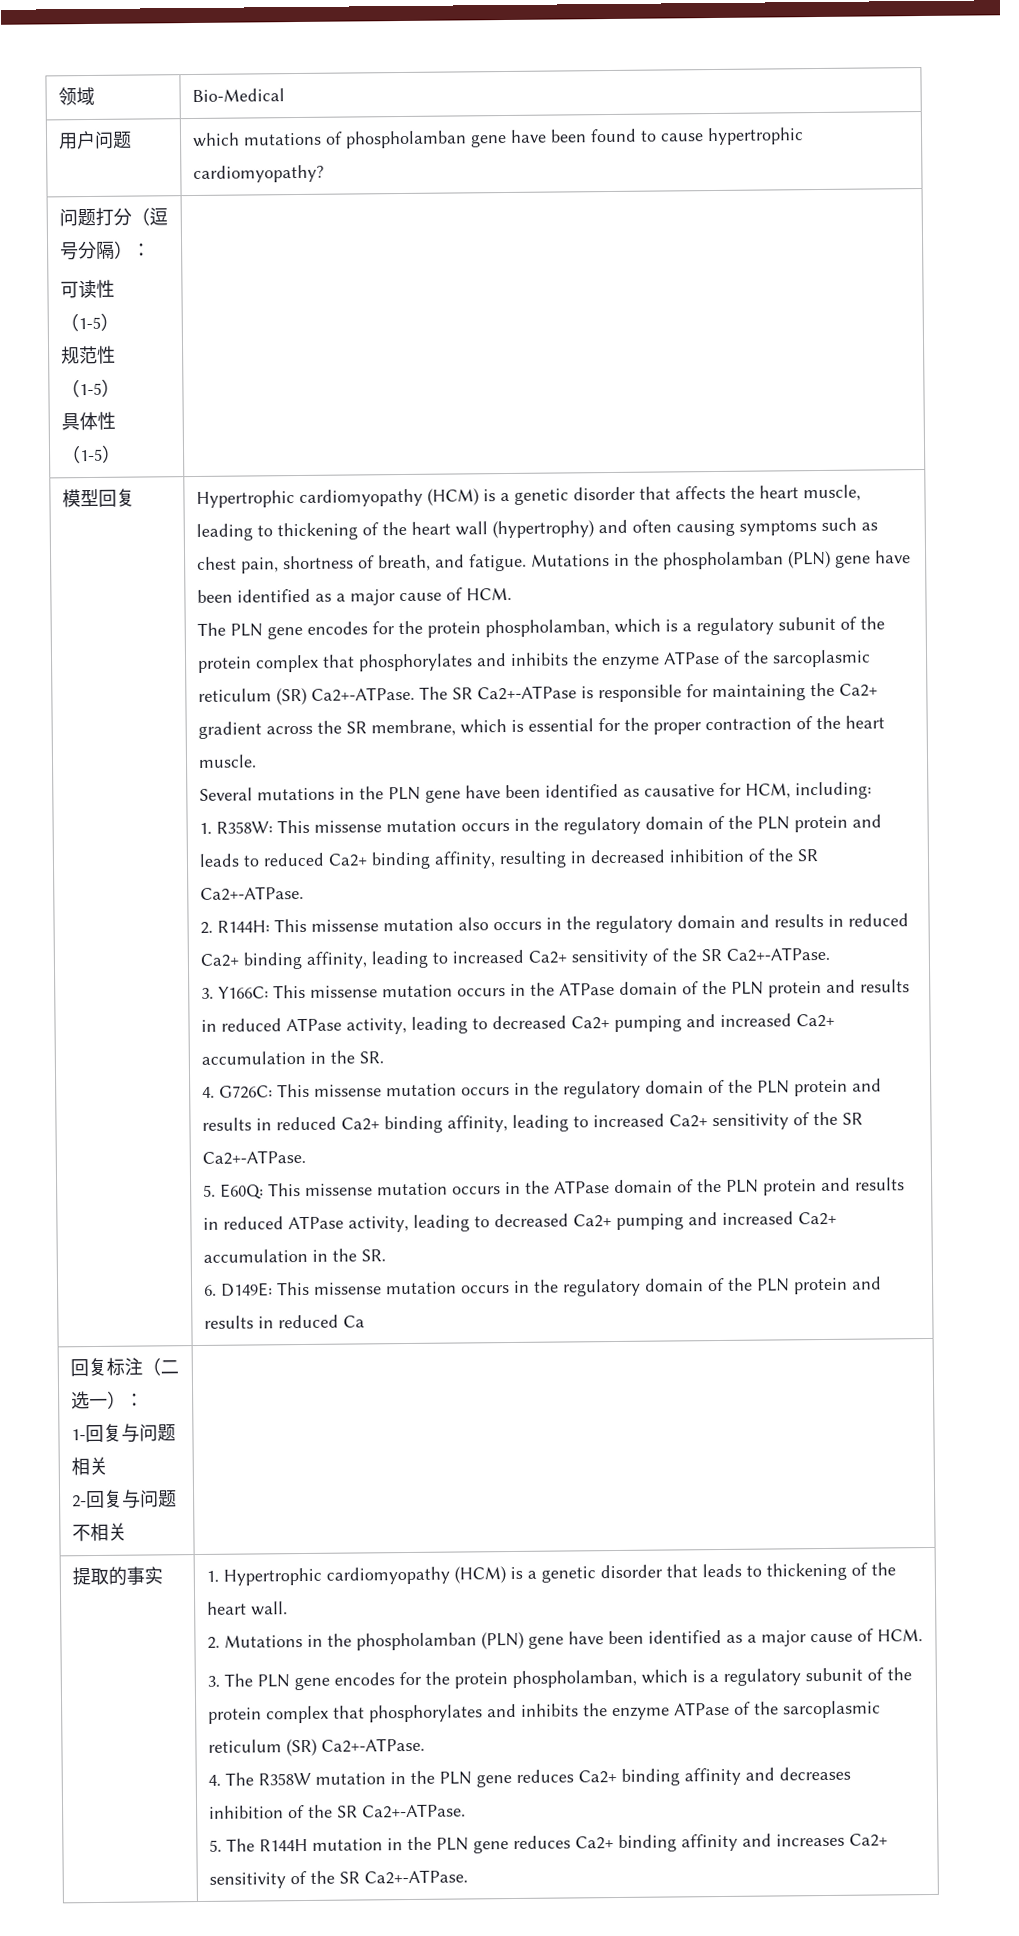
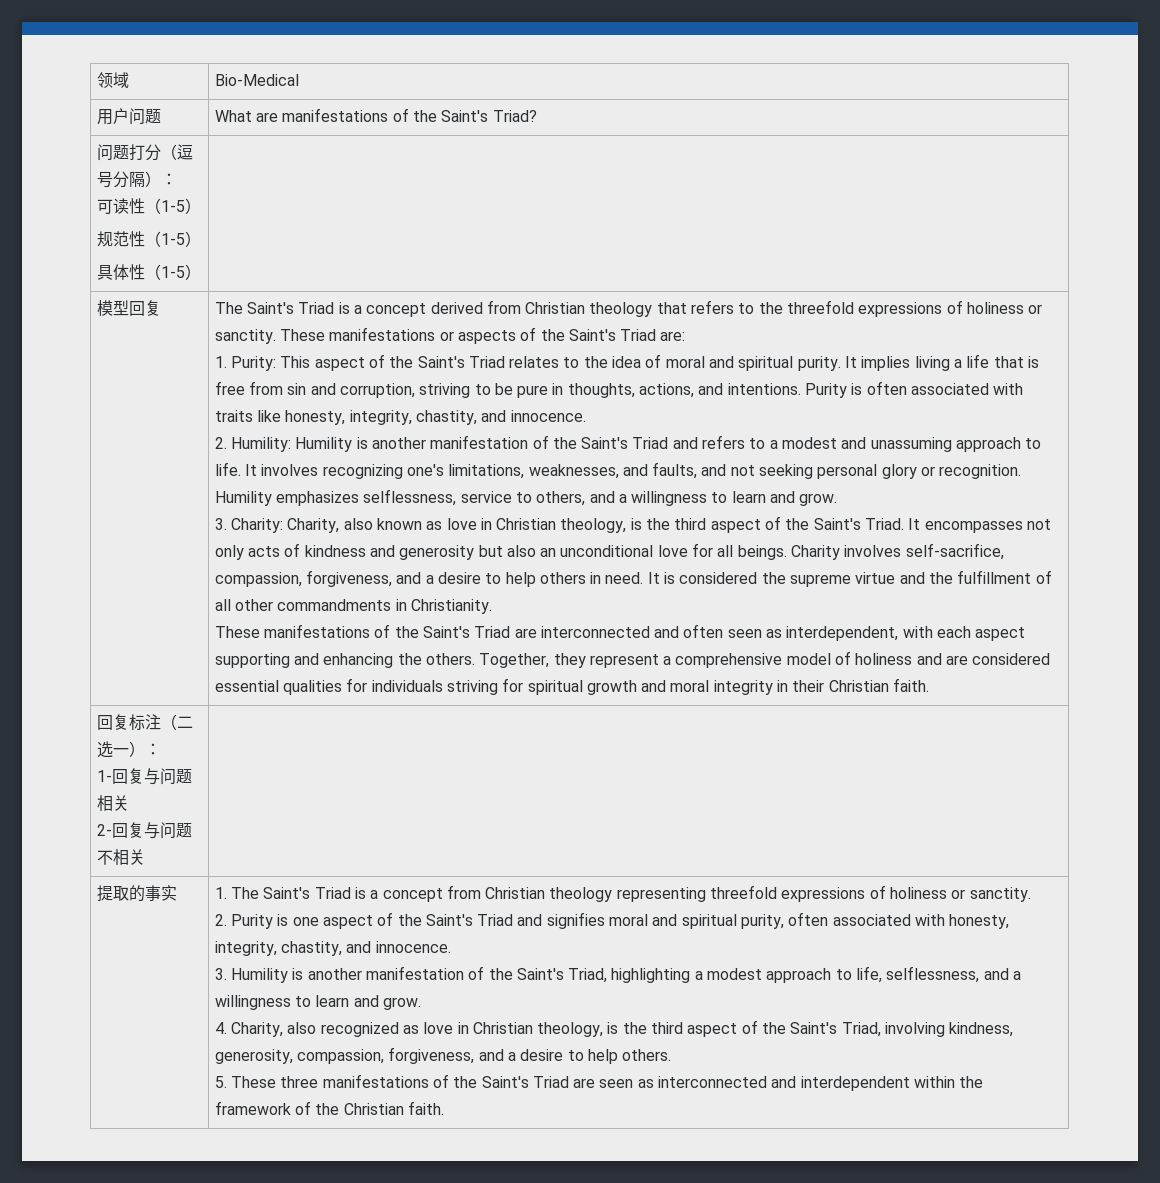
[191,127,804,149] [192,164,324,184] which mutations of phospholamban gene have been found to cause hypertrophic cardiomyopathy? -> [214,108,537,122] What are manifestations of the Saint's Triad?
[195,484,861,508] [195,517,878,541] [196,550,911,574] [196,587,512,606] [196,616,885,640] [197,649,871,673] [197,682,878,706] [197,715,885,739] [197,754,257,768] [198,781,872,803] [198,814,882,835] [198,848,818,870] [199,885,304,901] [199,913,909,934] [199,946,830,970] [200,979,910,999] [200,1013,835,1035] [200,1050,384,1065] [201,1078,882,1099] [201,1111,863,1134] [201,1149,306,1165] [202,1177,905,1200] [202,1211,837,1233] [202,1248,386,1263] [203,1276,882,1297] [203,1314,365,1329] Hypertrophic cardiomyopathy (HCM) is a genetic disorder that affects the heart muscle, leading to thickening of the heart wall (hypertrophy) and often causing symptoms such as chest pain, shortness of breath, and fatigue. Mutations in the phospholamban (PLN) gene have been identified as a major cause of HCM. // The PLN gene encodes for the protein phospholamban, which is a regulatory subunit of the protein complex that phosphorylates and inhibits the enzyme ATPase of the sarcoplasmic reticulum (SR) Ca2+-ATPase. The SR Ca2+-ATPase is responsible for maintaining the Ca2+ gradient across the SR membrane, which is essential for the proper contraction of the heart muscle. // Several mutations in the PLN gene have been identified as causative for HCM, including: // 1. R358W: This missense mutation occurs in the regulatory domain of the PLN protein and leads to reduced Ca2+ binding affinity, resulting in decreased inhibition of the SR Ca2+-ATPase. // 2. R144H: This missense mutation also occurs in the regulatory domain and results in reduced Ca2+ binding affinity, leading to increased Ca2+ sensitivity of the SR Ca2+-ATPase. // 3. Y166C: This missense mutation occurs in the ATPase domain of the PLN protein and results in reduced ATPase activity, leading to decreased Ca2+ pumping and increased Ca2+ accumulation in the SR. // 4. G726C: This missense mutation occurs in the regulatory domain of the PLN protein and results in reduced Ca2+ binding affinity, leading to increased Ca2+ sensitivity of the SR Ca2+-ATPase. // 5. E60Q: This missense mutation occurs in the ATPase domain of the PLN protein and results in reduced ATPase activity, leading to decreased Ca2+ pumping and increased Ca2+ accumulation in the SR. // 6. D149E: This missense mutation occurs in the regulatory domain of the PLN protein and results in reduced Ca -> [214,300,1043,317] [214,327,686,344] [214,354,1039,371] [214,381,1024,398] [214,410,586,425] [214,435,1042,452] [214,462,1022,479] [214,489,838,506] [214,516,1051,533] [214,543,1004,560] [214,570,1052,587] [214,599,492,614] [214,624,1026,641] [214,651,1051,668] [214,678,930,695] The Saint's Triad is a concept derived from Christian theology that refers to the threefold expressions of holiness or sanctity. These manifestations or aspects of the Saint's Triad are: // 1. Purity: This aspect of the Saint's Triad relates to the idea of moral and spiritual purity. It implies living a life that is free from sin and corruption, striving to be pure in thoughts, actions, and intentions. Purity is often associated with traits like honesty, integrity, chastity, and innocence. // 2. Humility: Humility is another manifestation of the Saint's Triad and refers to a modest and unassuming approach to life. It involves recognizing one's limitations, weaknesses, and faults, and not seeking personal glory or recognition. Humility emphasizes selflessness, service to others, and a willingness to learn and grow. // 3. Charity: Charity, also known as love in Christian theology, is the third aspect of the Saint's Triad. It encompasses not only acts of kindness and generosity but also an unconditional love for all beings. Charity involves self-sacrifice, compassion, forgiveness, and a desire to help others in need. It is considered the supreme virtue and the fulfillment of all other commandments in Christianity. // These manifestations of the Saint's Triad are interconnected and often seen as interdependent, with each aspect supporting and enhancing the others. Together, they represent a comprehensive model of holiness and are considered essential qualities for individuals striving for spiritual growth and moral integrity in their Christian faith.
[222,1562,896,1586] [206,1601,288,1616] [206,1628,923,1651] [206,1667,912,1691] [207,1700,881,1724] [207,1737,425,1757] [207,1766,851,1788] [208,1803,466,1819] [208,1833,888,1854] [208,1869,468,1889] Hypertrophic cardiomyopathy (HCM) is a genetic disorder that leads to thickening of the heart wall. // 2. Mutations in the phospholamban (PLN) gene have been identified as a major cause of HCM. // 3. The PLN gene encodes for the protein phospholamban, which is a regulatory subunit of the protein complex that phosphorylates and inhibits the enzyme ATPase of the sarcoplasmic reticulum (SR) Ca2+-ATPase. // 4. The R358W mutation in the PLN gene reduces Ca2+ binding affinity and decreases inhibition of the SR Ca2+-ATPase. // 5. The R144H mutation in the PLN gene reduces Ca2+ binding affinity and increases Ca2+ sensitivity of the SR Ca2+-ATPase. -> [230,885,1031,902] [214,912,1010,929] [214,941,451,956] [214,966,1022,983] [214,995,421,1010] [214,1020,1014,1037] [214,1047,672,1064] [214,1074,984,1091] [214,1101,444,1115] The Saint's Triad is a concept from Christian theology representing threefold expressions of holiness or sanctity. // 2. Purity is one aspect of the Saint's Triad and signifies moral and spiritual purity, often associated with honesty, integrity, chastity, and innocence. // 3. Humility is another manifestation of the Saint's Triad, highlighting a modest approach to life, selflessness, and a willingness to learn and grow. // 4. Charity, also recognized as love in Christian theology, is the third aspect of the Saint's Triad, involving kindness, generosity, compassion, forgiveness, and a desire to help others. // 5. These three manifestations of the Saint's Triad are seen as interconnected and interdependent within the framework of the Christian faith.

